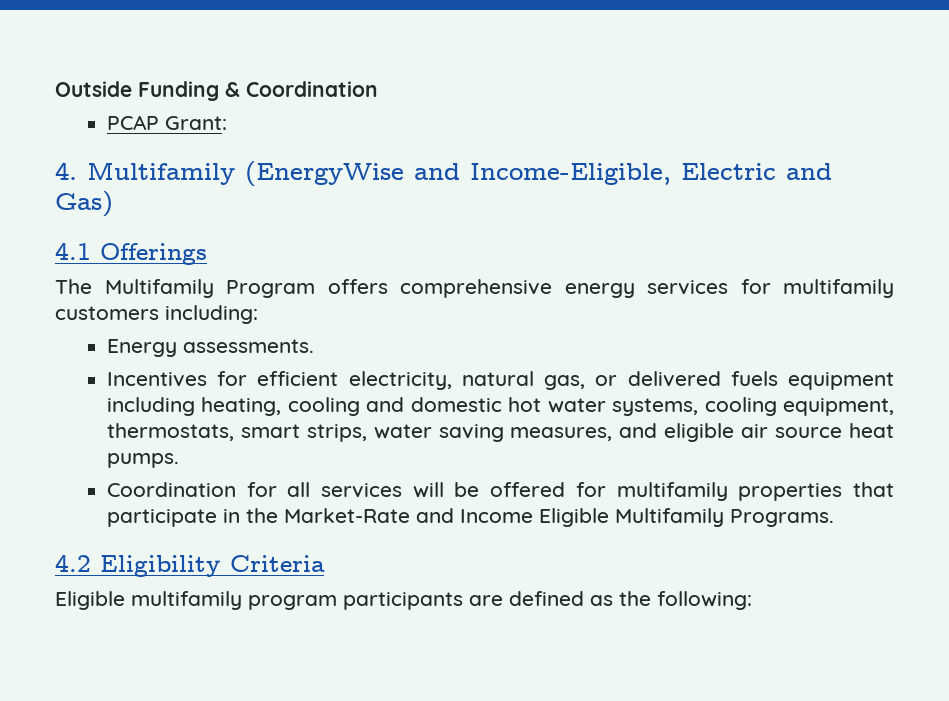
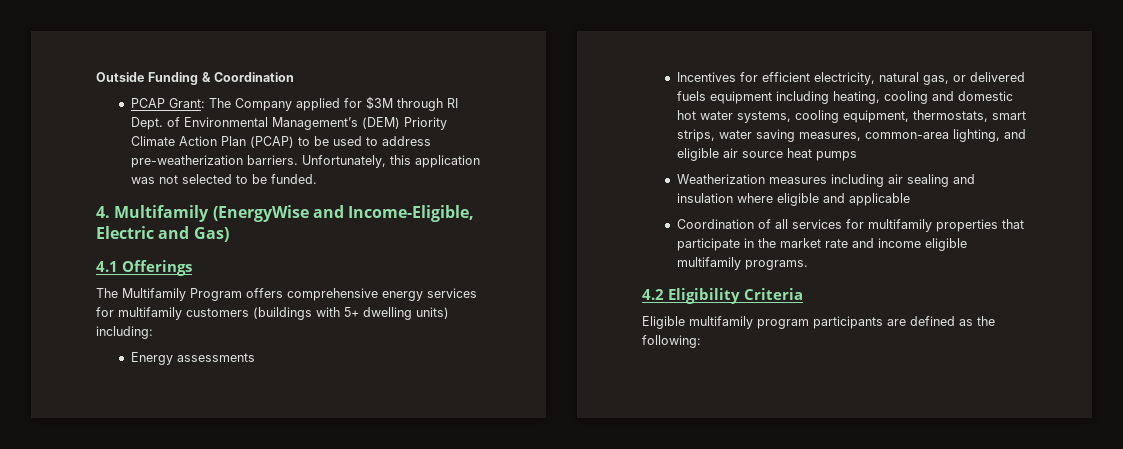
(227, 123) none -> [208,96,458,111] [130,117,447,130] [130,136,431,148] [130,155,480,168] [130,174,317,184] The Company applied for $3M through RI Dept. of Environmental Management’s (DEM) Priority Climate Action Plan (PCAP) to be used to address pre-weatherization barriers. Unfortunately, this application was not selected to be funded.
(159, 313) none -> [253,307,449,320] (buildings with 5+ dwelling units)
[182,339,314,353] assessments. -> [176,353,255,362] assessments
(613, 434) none -> [864,129,1000,142] common-area lighting,
[106,453,179,468] [106,482,277,497] pumps. // Coordination for -> [815,151,857,161] [676,174,975,187] [676,193,910,206] [676,219,771,229] pumps // Weatherization measures including air sealing and insulation where eligible and applicable // Coordination of
[412,482,566,498] will be offered -> (842, 224) none
[283,508,834,527] Market-Rate and Income Eligible Multifamily Programs. -> [779,238,967,251] [676,257,808,270] market rate and income eligible multifamily programs.

